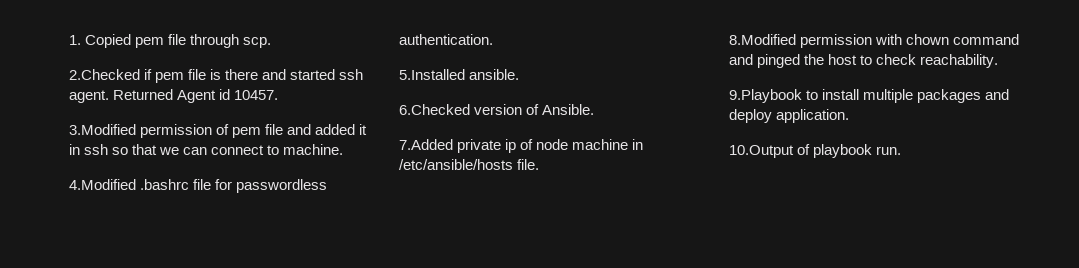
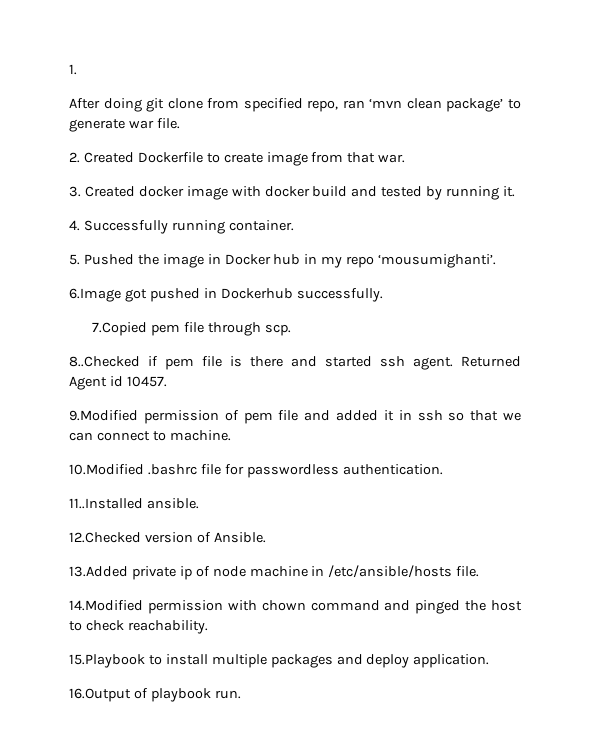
[85,34,132,48] Copied -> [69,98,521,112] [69,118,180,132] [69,152,406,166] [69,186,516,200] [69,220,294,234] [69,254,497,268] [69,288,383,302] [92,322,148,336] // After doing git clone from specified repo, ran ‘mvn clean package’ to generate war file. // 2. Created Dockerfile to create image from that war. // 3. Created docker image with docker build and tested by running it. // 4. Successfully running container. // 5. Pushed the image in Docker hub in my repo ‘mousumighanti’. // 6.Image got pushed in Dockerhub successfully. // 7.Copied
[69,69,140,80] 2.Checked -> [69,356,140,367] 8..Checked
[69,124,136,135] 3.Modified -> [69,410,138,421] 9.Modified
[69,179,136,190] 4.Modified -> [69,464,144,475] 10.Modified
[399,69,465,80] 5.Installed -> [69,498,143,509] 11..Installed
[399,104,470,115] 6.Checked -> [69,532,141,543] 12.Checked
[399,139,453,150] 7.Added -> [69,566,128,577] 13.Added
[729,34,796,45] 8.Modified -> [69,600,143,611] 14.Modified
[729,89,802,103] 9.Playbook -> [69,654,145,668] 15.Playbook
[729,145,794,158] 10.Output -> [69,688,131,702] 16.Output

